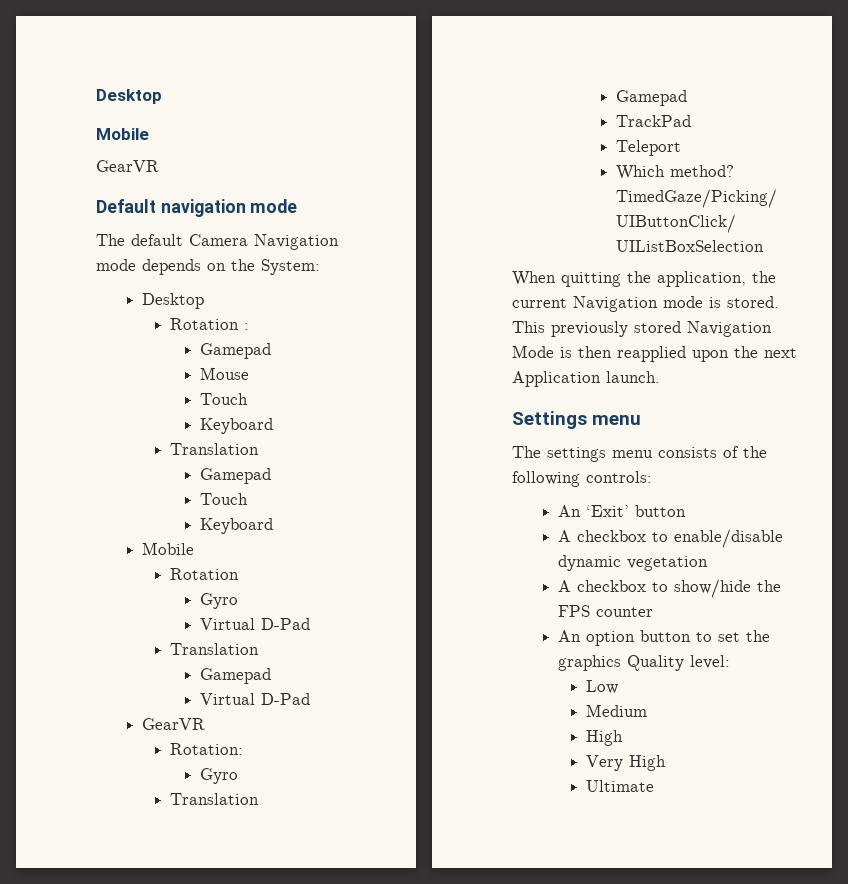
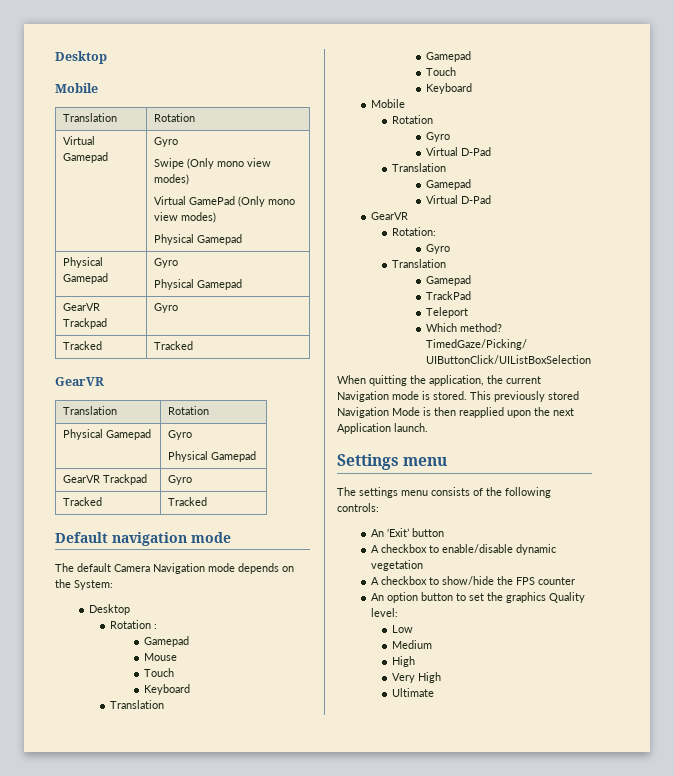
[96,160,159,172] // GearVR -> [62,113,117,122] [153,113,195,122] [62,136,95,145] [62,152,108,163] [153,137,178,147] [153,158,271,169] [153,174,189,185] [153,196,295,207] [153,212,216,223] [153,234,242,245] [62,257,103,268] [62,273,108,284] [153,258,178,268] [153,279,242,290] [62,303,100,311] [62,318,107,329] [153,303,178,313] [62,341,102,350] [153,341,193,350] [55,377,104,386] [62,406,117,415] [167,406,209,415] [62,429,151,440] [167,430,192,440] [167,451,256,462] [62,474,147,485] [167,475,192,485] [62,497,102,506] [167,497,207,506] // Translation | Rotation // Virtual Gamepad | Gyro // Swipe (Only mono view modes) // Virtual GamePad (Only mono view modes) // Physical Gamepad // Physical Gamepad | Gyro // Physical Gamepad // GearVR Trackpad | Gyro // Tracked | Tracked // GearVR // Translation | Rotation // Physical Gamepad | Gyro // Physical Gamepad // GearVR Trackpad | Gyro // Tracked | Tracked

